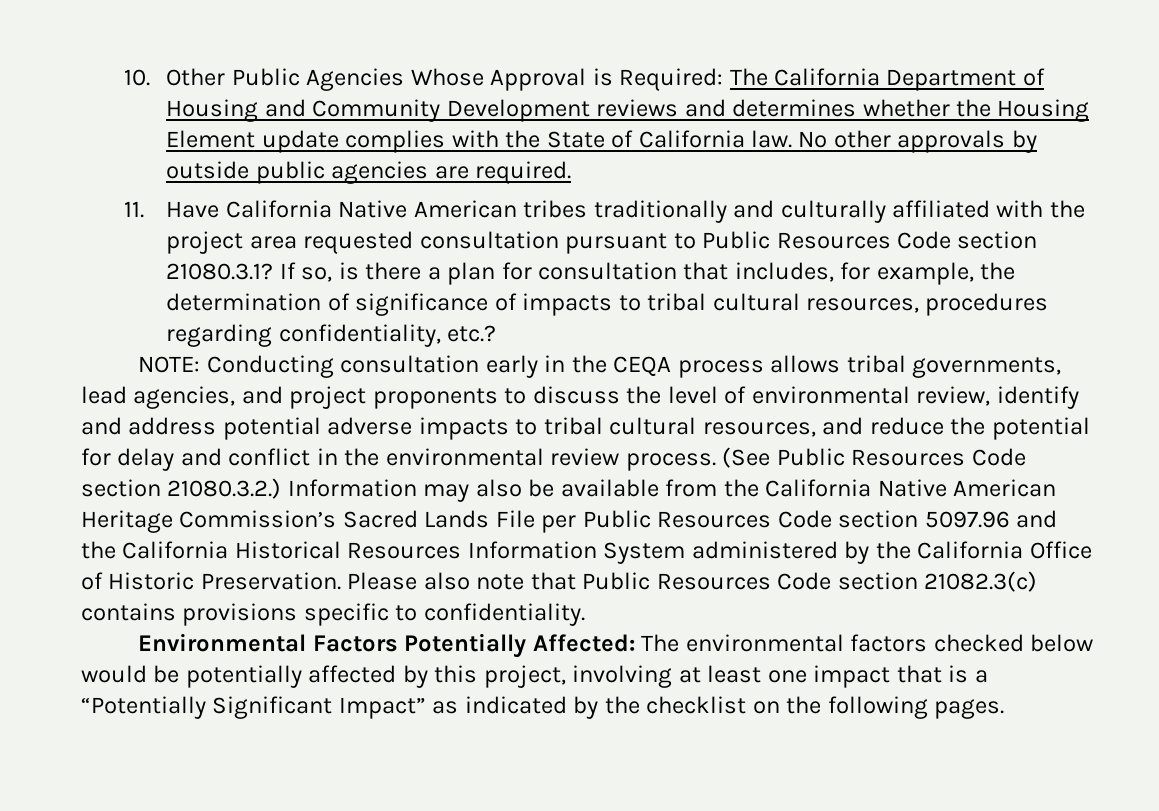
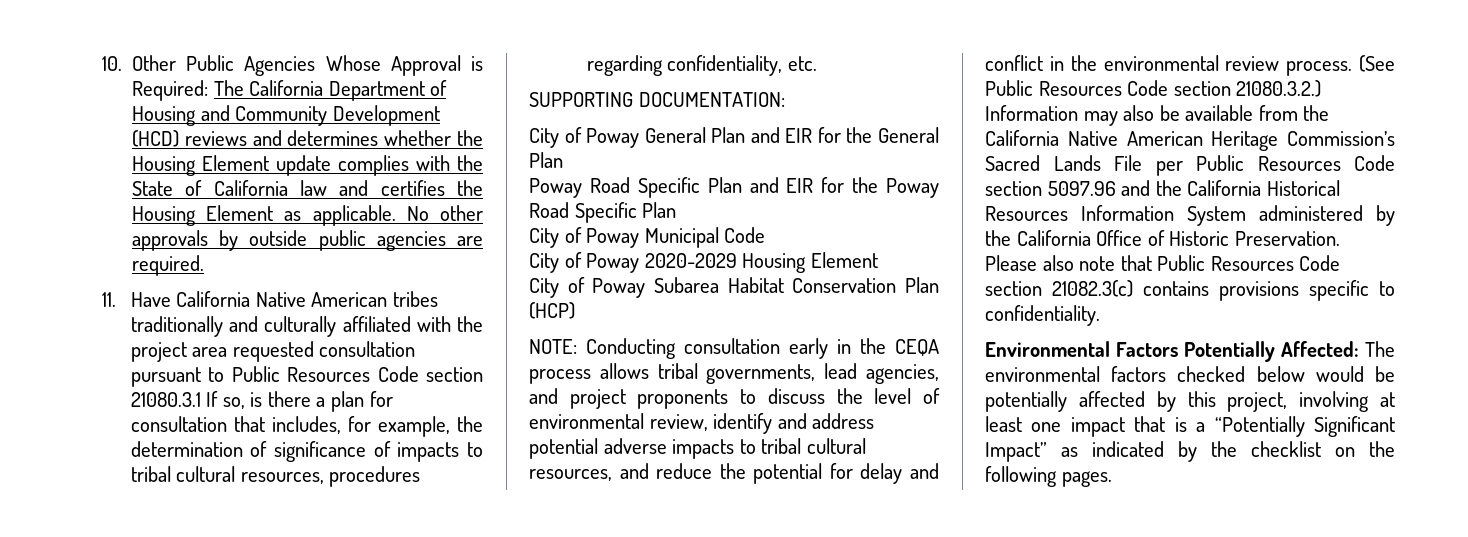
(590, 110) none -> [132,130,180,147] (HCD)
[751,130,793,148] law. -> [300,180,483,196] [132,205,396,226] law and certifies the Housing Element as applicable.
[166,263,274,280] 21080.3.1? -> [130,392,201,407] 21080.3.1
[447,325,497,342] etc.? -> [787,56,817,71] [529,92,785,107] [529,127,939,148] [529,152,563,168] [529,177,939,198] [529,202,677,223] [529,227,766,248] [529,252,878,273] [529,277,939,298] [529,302,575,319] etc. // SUPPORTING DOCUMENTATION: // City of Poway General Plan and EIR for the General Plan // Poway Road Specific Plan and EIR for the Poway Road Specific Plan // City of Poway Municipal Code // City of Poway 2020-2029 Housing Element // City of Poway Subarea Habitat Conservation Plan (HCP)

